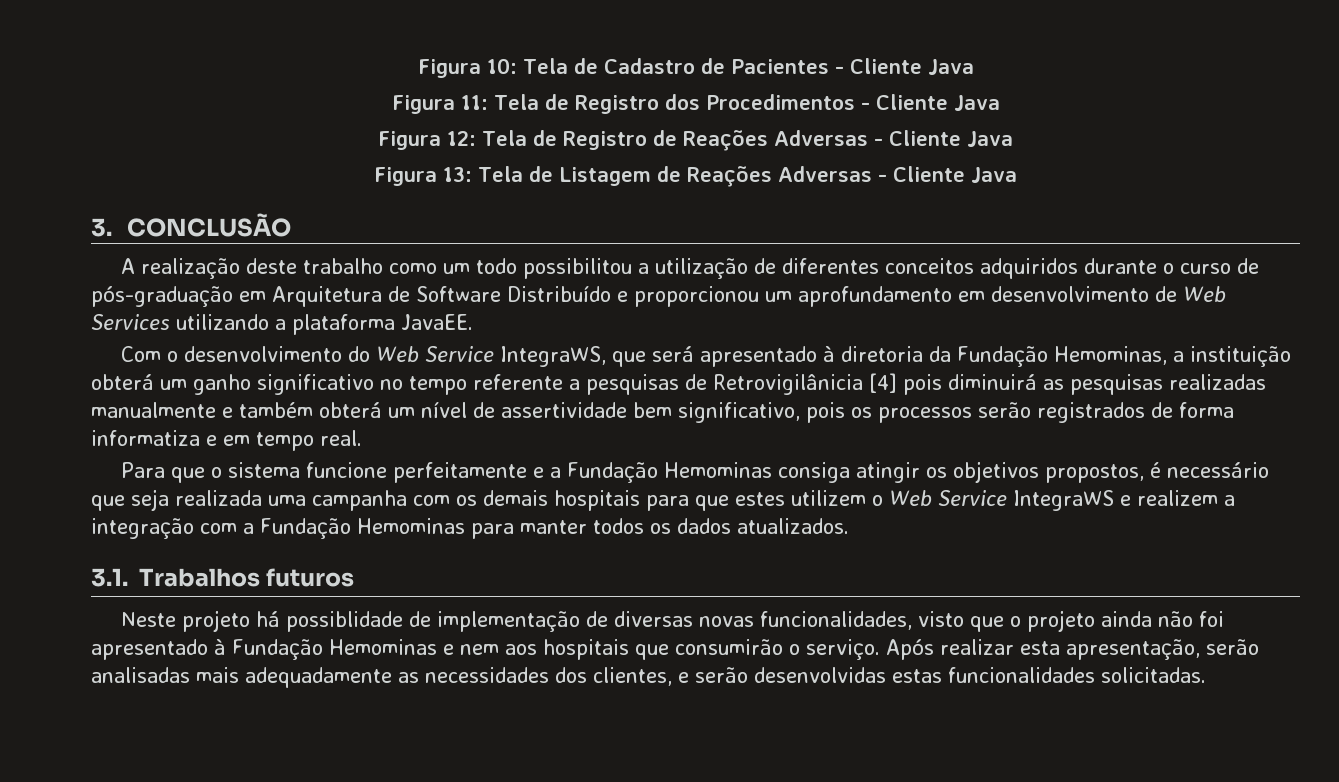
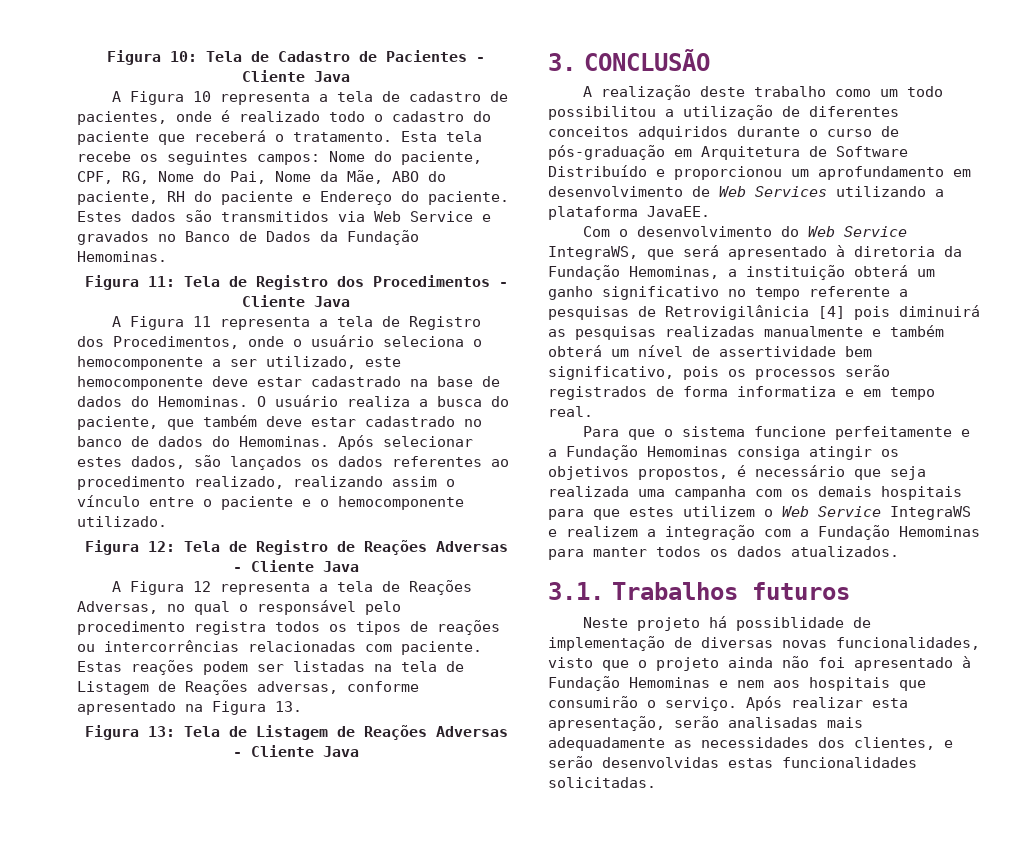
(974, 67) none -> [112,91,509,105] [77,110,491,125] [77,130,482,145] [77,151,482,165] [77,170,446,184] [77,191,509,205] [77,210,491,222] [77,230,419,245] [77,251,167,262] // A Figura 10 representa a tela de cadastro de pacientes, onde é realizado todo o cadastro do paciente que receberá o tratamento. Esta tela recebe os seguintes campos: Nome do paciente, CPF, RG, Nome do Pai, Nome da Mãe, ABO do paciente, RH do paciente e Endereço do paciente. Estes dados são transmitidos via Web Service e gravados no Banco de Dados da Fundação Hemominas.
(1000, 103) none -> [112,316,482,330] [77,335,482,349] [77,356,401,370] [77,376,500,390] [77,395,509,407] [77,415,482,430] [77,435,473,450] [77,455,509,470] [77,476,455,490] [77,495,464,510] [77,516,167,527] // A Figura 11 representa a tela de Registro dos Procedimentos, onde o usuário seleciona o hemocomponente a ser utilizado, este hemocomponente deve estar cadastrado na base de dados do Hemominas. O usuário realiza a busca do paciente, que também deve estar cadastrado no banco de dados do Hemominas. Após selecionar estes dados, são lançados os dados referentes ao procedimento realizado, realizando assim o vínculo entre o paciente e o hemocomponente utilizado.
(1013, 139) none -> [112,580,473,595] [77,600,401,615] [77,620,500,635] [77,640,482,655] [77,660,464,675] [77,680,419,695] [77,701,302,715] // A Figura 12 representa a tela de Reações Adversas, no qual o responsável pelo procedimento registra todos os tipos de reações ou intercorrências relacionadas com paciente. Estas reações podem ser listadas na tela de Listagem de Reações adversas, conforme apresentado na Figura 13.

